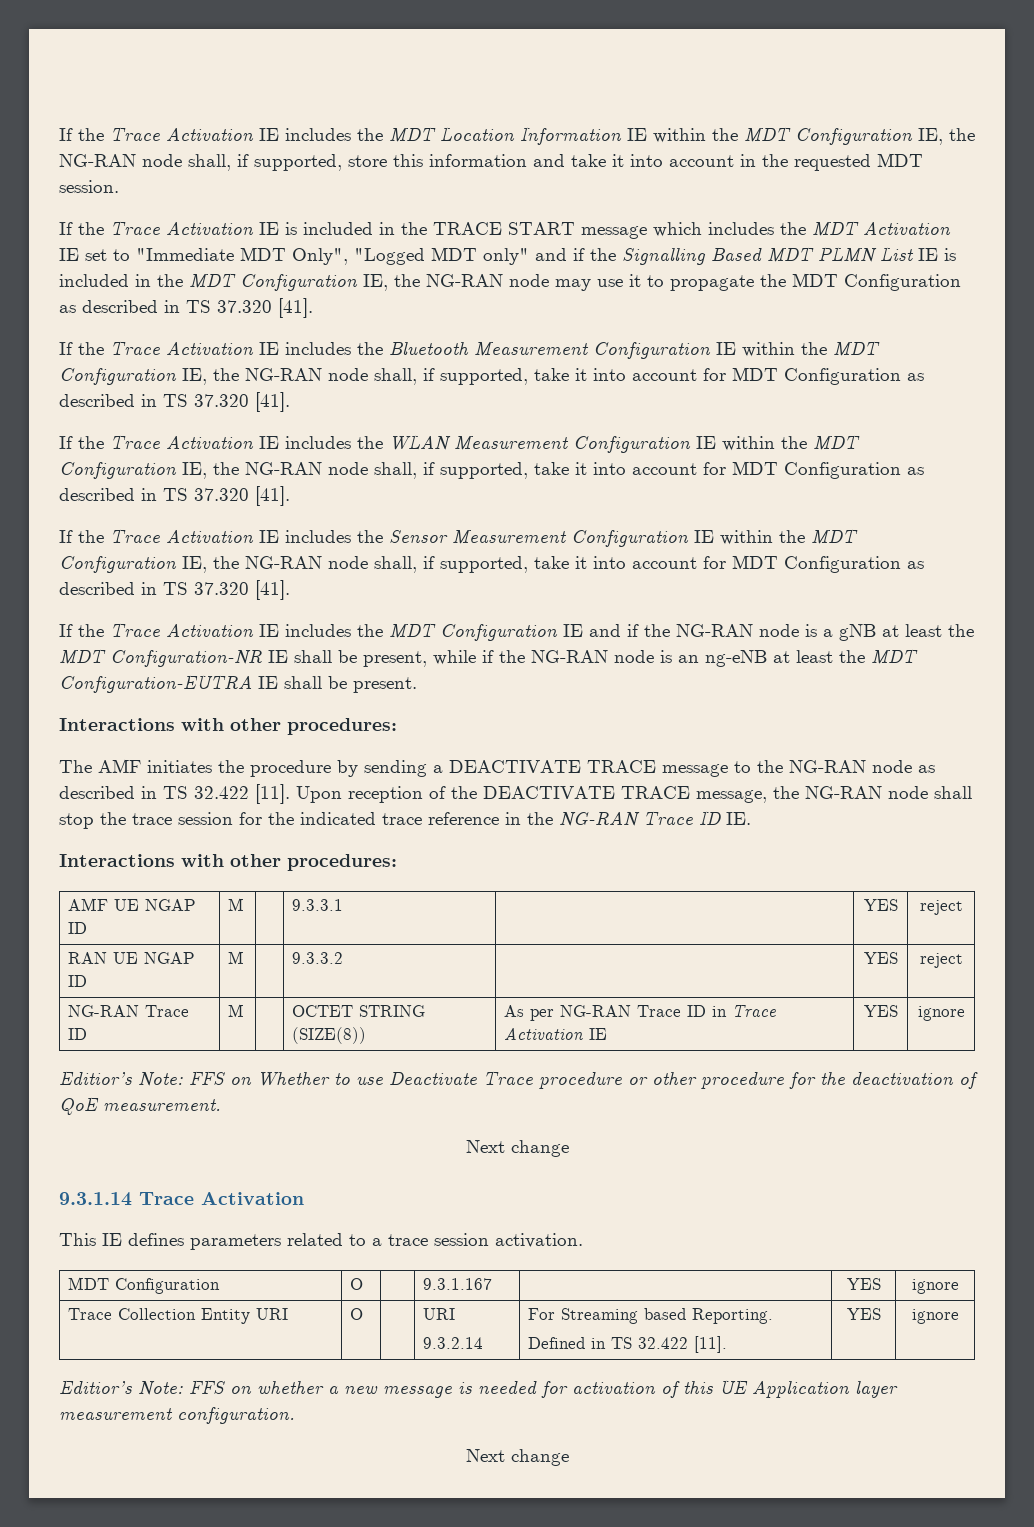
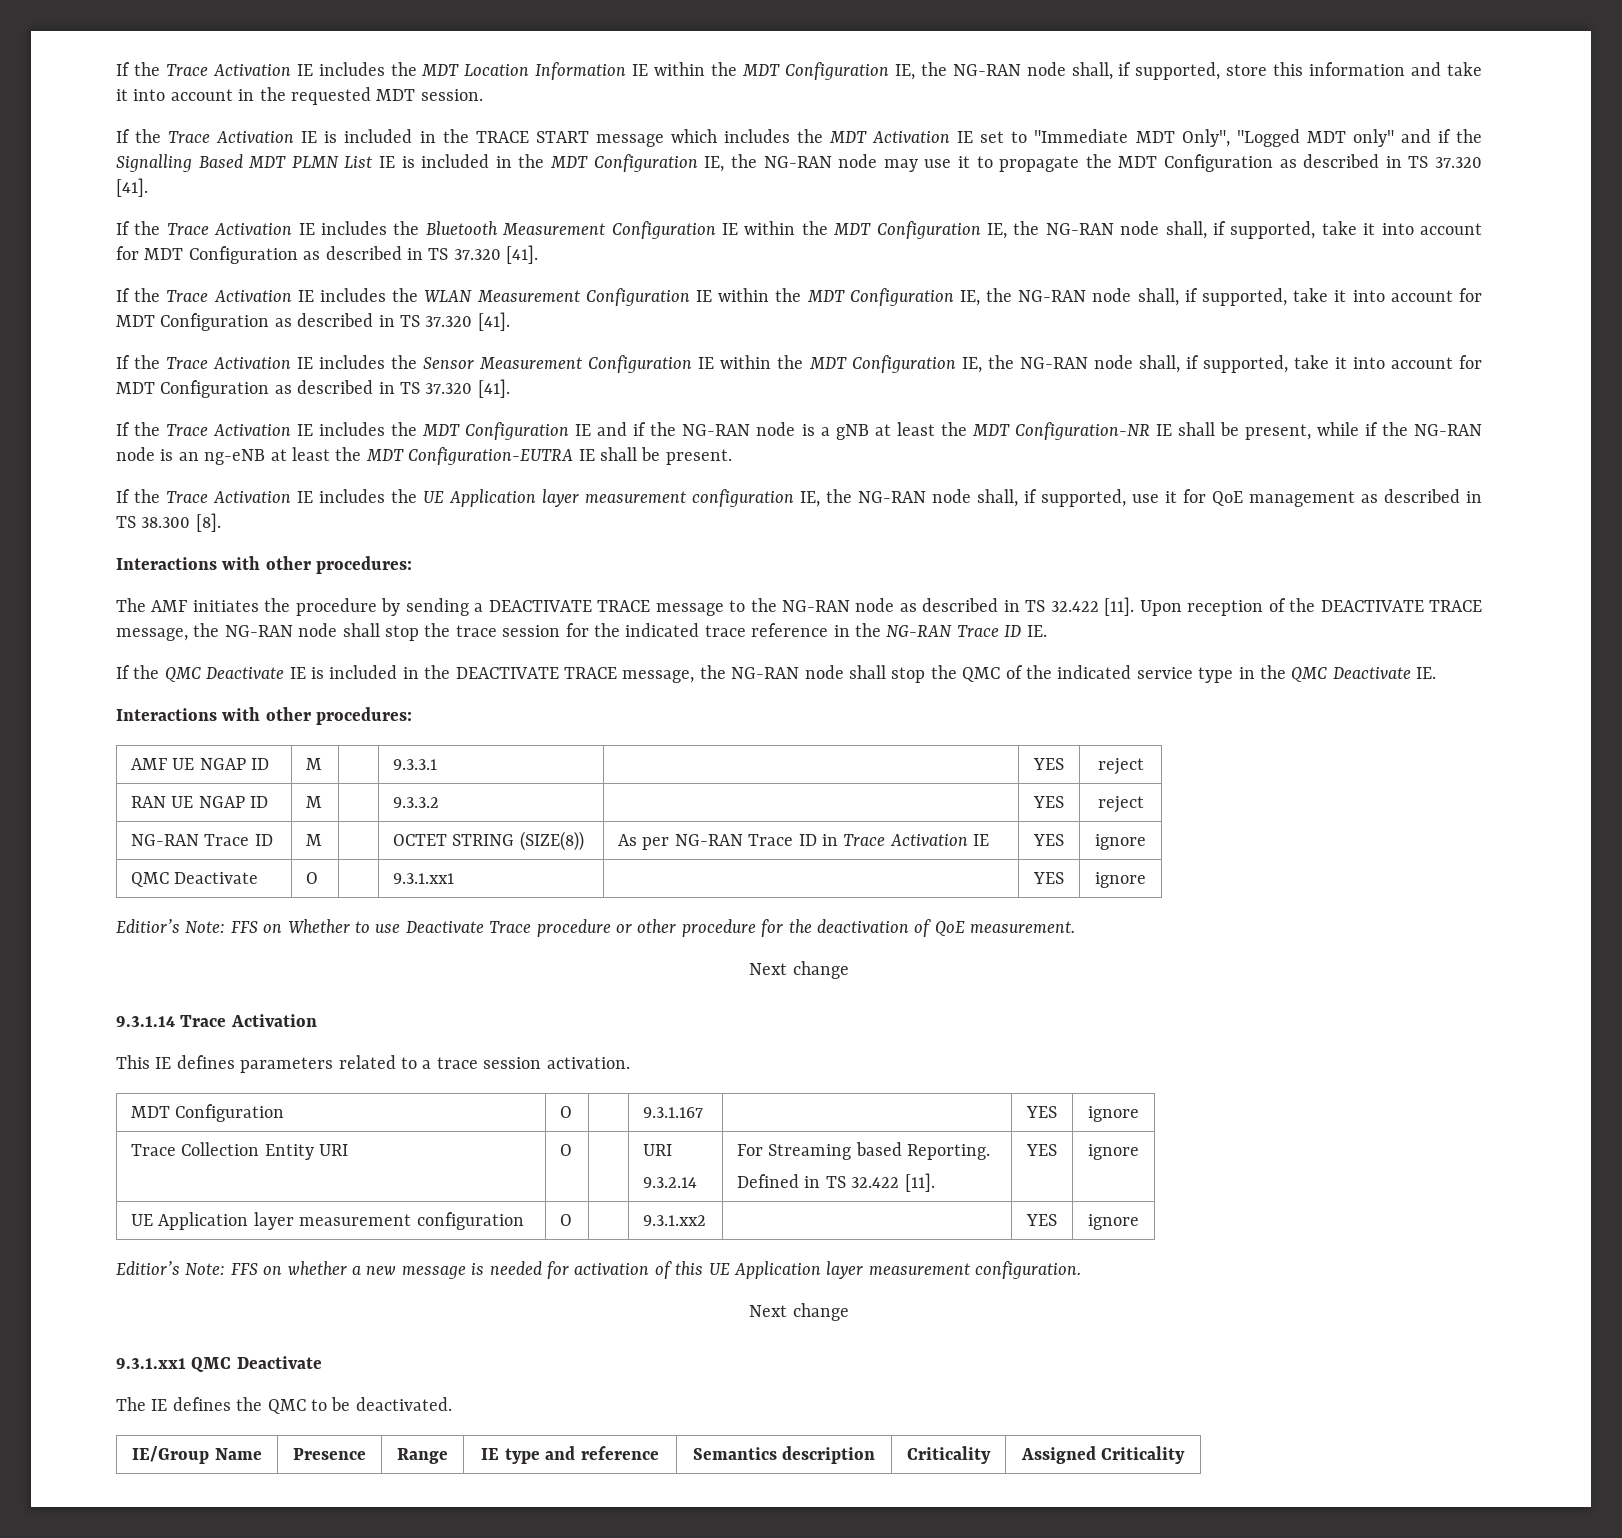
(417, 685) none -> [116,489,1482,507] [116,513,221,532] // If the Trace Activation IE includes the UE Application layer measurement configuration IE, the NG-RAN node shall, if supported, use it for QoE management as described in TS 38.300 [8].
(751, 818) none -> [116,665,1437,683] // If the QMC Deactivate IE is included in the DEACTIVATE TRACE message, the NG-RAN node shall stop the QMC of the indicated service type in the QMC Deactivate IE.
(965, 1013) none -> [130,872,259,887] [305,872,318,884] [392,873,454,884] [1033,872,1064,884] [1095,872,1146,888] // QMC Deactivate | O | | 9.3.1.xx1 | | YES | ignore
(959, 1316) none -> [130,1212,524,1230] [559,1214,572,1226] [642,1215,706,1226] [1026,1214,1057,1226] [1088,1214,1139,1230] // UE Application layer measurement configuration | O | | 9.3.1.xx2 | | YES | ignore
(569, 1457) none -> [116,1356,322,1372] [116,1397,452,1414] [132,1446,262,1464] [293,1448,366,1460] [397,1448,448,1464] [481,1446,659,1464] [692,1446,876,1464] [907,1446,991,1464] [1020,1446,1186,1464] // 9.3.1.xx1 QMC Deactivate // The IE defines the QMC to be deactivated. // IE/Group Name | Presence | Range | IE type and reference | Semantics description | Criticality | Assigned Criticality

